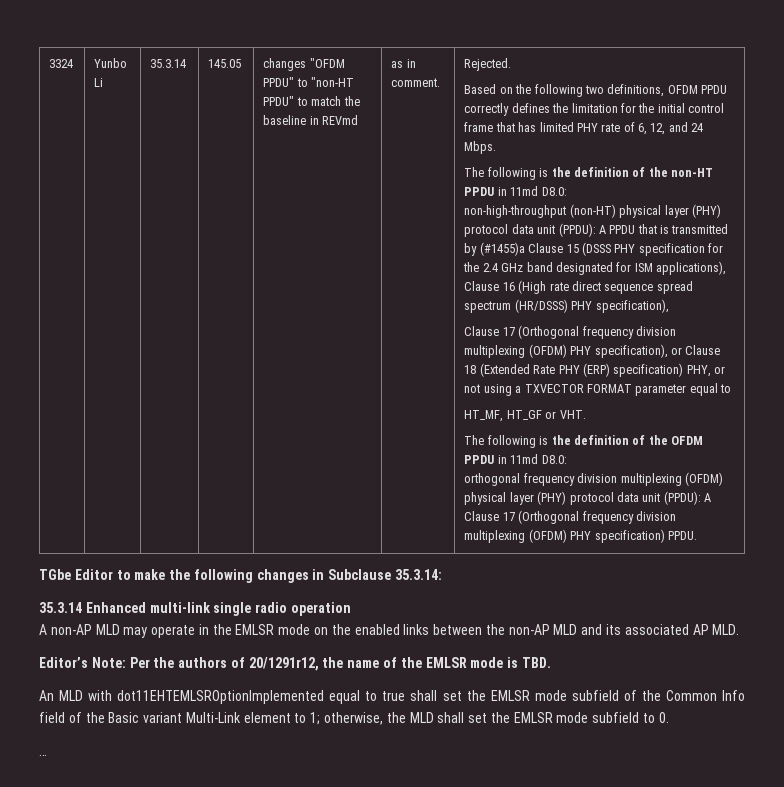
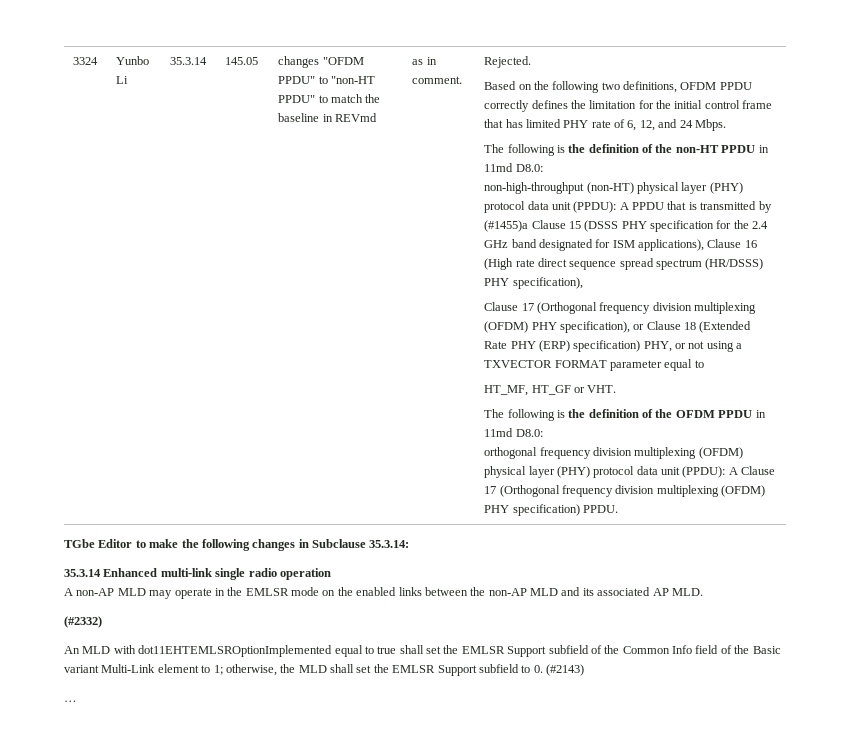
[39,657,551,671] Editor’s Note: Per the authors of 20/1291r12, the name of the EMLSR mode is TBD. -> [64,616,102,628] (#2332)
[534,690,567,701] mode -> [507,646,547,657] Support
[556,712,589,723] mode -> [437,665,477,676] Support
(669, 717) none -> [546,664,584,676] (#2143)

